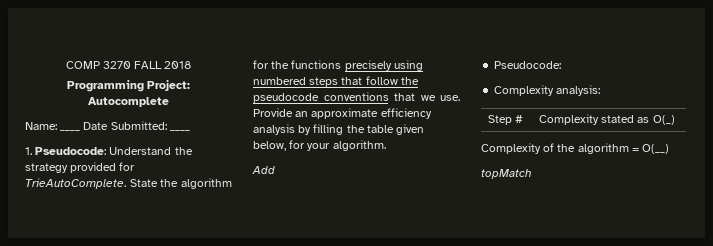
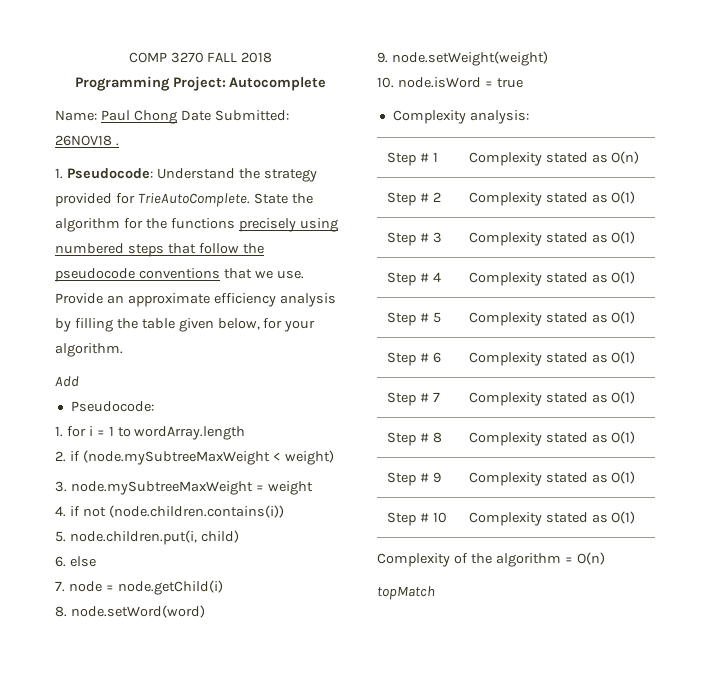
[60,130,81,131] [83,121,167,130] [169,130,190,131] ____ Date Submitted: ____ -> [100,110,289,124] [55,135,119,146] Paul Chong Date Submitted: 26NOV18 .
(562, 65) none -> [55,426,246,440] [55,450,334,465] [55,481,313,495] [55,505,284,518] [55,530,239,545] [55,556,96,567] [55,580,223,595] [55,605,205,618] [377,51,548,66] [377,77,523,88] // 1. for i = 1 to wordArray.length // 2. if (node.mySubtreeMaxWeight < weight) // 3. node.mySubtreeMaxWeight = weight // 4. if not (node.children.contains(i)) // 5. node.children.put(i, child) // 6. else // 7. node = node.getChild(i) // 8. node.setWord(word) // 9. node.setWeight(weight) // 10. node.isWord = true
[538,114,675,125] | Complexity stated as O(_) -> [432,152,438,162] [468,151,640,166] [386,192,441,206] [468,191,636,206] [386,232,442,246] [468,231,636,246] [386,272,441,286] [468,271,636,286] [386,312,441,326] [468,311,636,326] [386,352,441,366] [468,351,636,366] [386,392,440,406] [468,391,636,406] [386,432,442,446] [468,431,636,446] [386,472,441,486] [468,471,636,486] [386,512,447,526] [468,511,636,526] 1 | Complexity stated as O(n) // Step # 2 | Complexity stated as O(1) // Step # 3 | Complexity stated as O(1) // Step # 4 | Complexity stated as O(1) // Step # 5 | Complexity stated as O(1) // Step # 6 | Complexity stated as O(1) // Step # 7 | Complexity stated as O(1) // Step # 8 | Complexity stated as O(1) // Step # 9 | Complexity stated as O(1) // Step # 10 | Complexity stated as O(1)
[642,144,670,154] O(__) -> [576,552,605,565] O(n)

